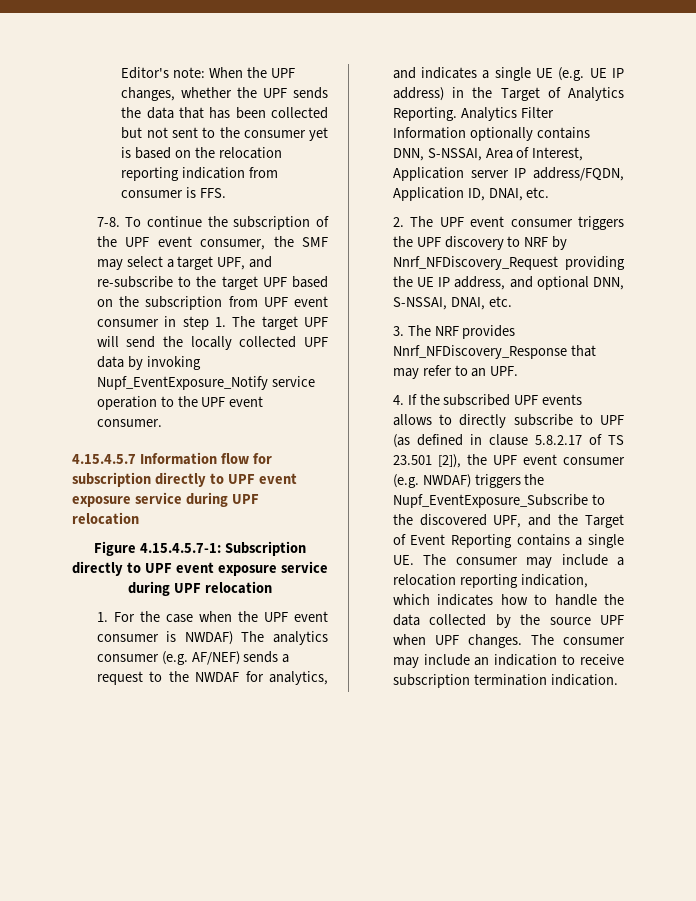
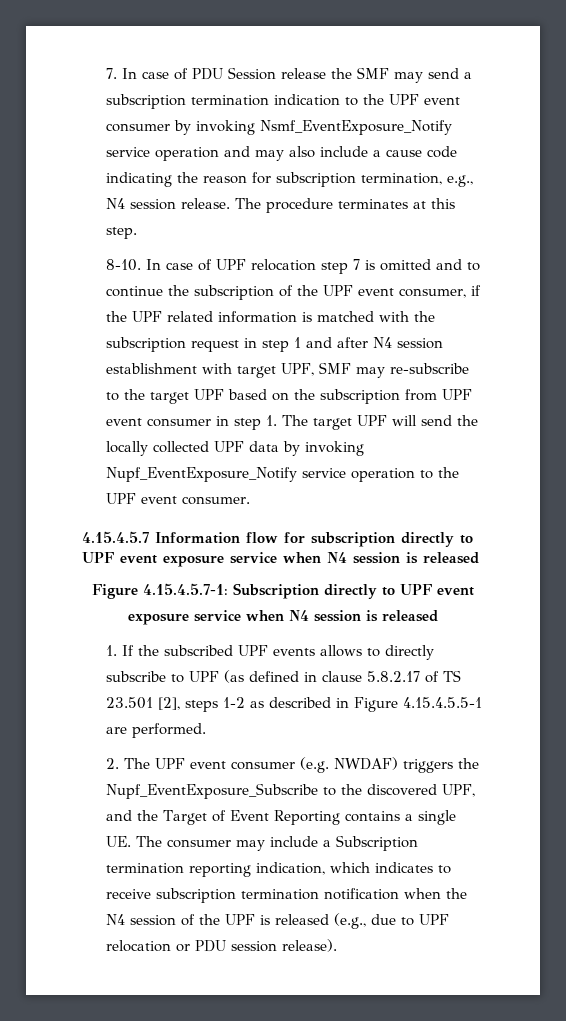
[121,67,296,79] [121,87,328,101] [121,107,328,119] [121,127,328,141] [121,147,283,159] [121,167,279,181] [121,187,227,198] [96,217,142,227] Editor's note: When the UPF changes, whether the UPF sends the data that has been collected but not sent to the consumer yet is based on the relocation reporting indication from consumer is FFS. // 7-8. To -> [106,67,473,83] [106,94,461,109] [106,120,453,135] [106,146,458,161] [106,172,474,187] [106,198,456,213] [106,227,138,239] [106,259,481,274] 7. In case of PDU Session release the SMF may send a subscription termination indication to the UPF event consumer by invoking Nsmf_EventExposure_Notify service operation and may also include a cause code indicating the reason for subscription termination, e.g., N4 session release. The procedure terminates at this step. // 8-10. In case of UPF relocation step 7 is omitted and to
[273,236,328,247] [96,256,273,270] the SMF may select a target UPF, and -> [471,285,482,296] [106,311,436,323] [106,337,444,352] [106,362,386,378] if the UPF related information is matched with the subscription request in step 1 and after N4 session establishment with target UPF, SMF may
[185,492,259,507] [72,512,139,525] during UPF relocation -> [283,552,479,564] when N4 session is released
[128,581,272,596] [96,611,328,623] [96,631,328,645] [96,651,290,665] [96,671,328,685] [392,67,624,81] [392,87,624,101] [392,107,554,121] [392,127,590,141] [392,147,584,161] [392,167,624,181] [392,187,550,201] [392,216,624,230] [392,236,568,250] [392,256,625,270] [392,276,624,290] [392,296,512,310] [392,325,516,339] [392,345,596,359] [392,365,519,379] [392,395,404,405] during UPF relocation // 1. For the case when the UPF event consumer is NWDAF) The analytics consumer (e.g. AF/NEF) sends a request to the NWDAF for analytics, and indicates a single UE (e.g. UE IP address) in the Target of Analytics Reporting. Analytics Filter Information optionally contains DNN, S-NSSAI, Area of Interest, Application server IP address/FQDN, Application ID, DNAI, etc. // 2. The UPF event consumer triggers the UPF discovery to NRF by Nnrf_NFDiscovery_Request providing the UE IP address, and optional DNN, S-NSSAI, DNAI, etc. // 3. The NRF provides Nnrf_NFDiscovery_Response that may refer to an UPF. // 4. -> [246,610,438,622] [106,645,118,656] when N4 session is released // 1.
[437,454,487,468] [2]), the -> [158,697,483,712] [106,723,207,738] [106,758,151,769] [2], steps 1-2 as described in Figure 4.15.4.5.5-1 are performed. // 2. The
[392,574,456,586] relocation -> [336,835,419,851] [106,863,185,874] Subscription termination
[500,594,624,606] [392,614,624,628] [392,634,625,648] [392,654,624,668] [392,674,618,688] how to handle the data collected by the source UPF when UPF changes. The consumer may include an indication to receive subscription termination indication. -> [438,865,452,874] [106,888,468,903] [106,913,450,929] [106,939,338,952] to receive subscription termination notification when the N4 session of the UPF is released (e.g., due to UPF relocation or PDU session release).

